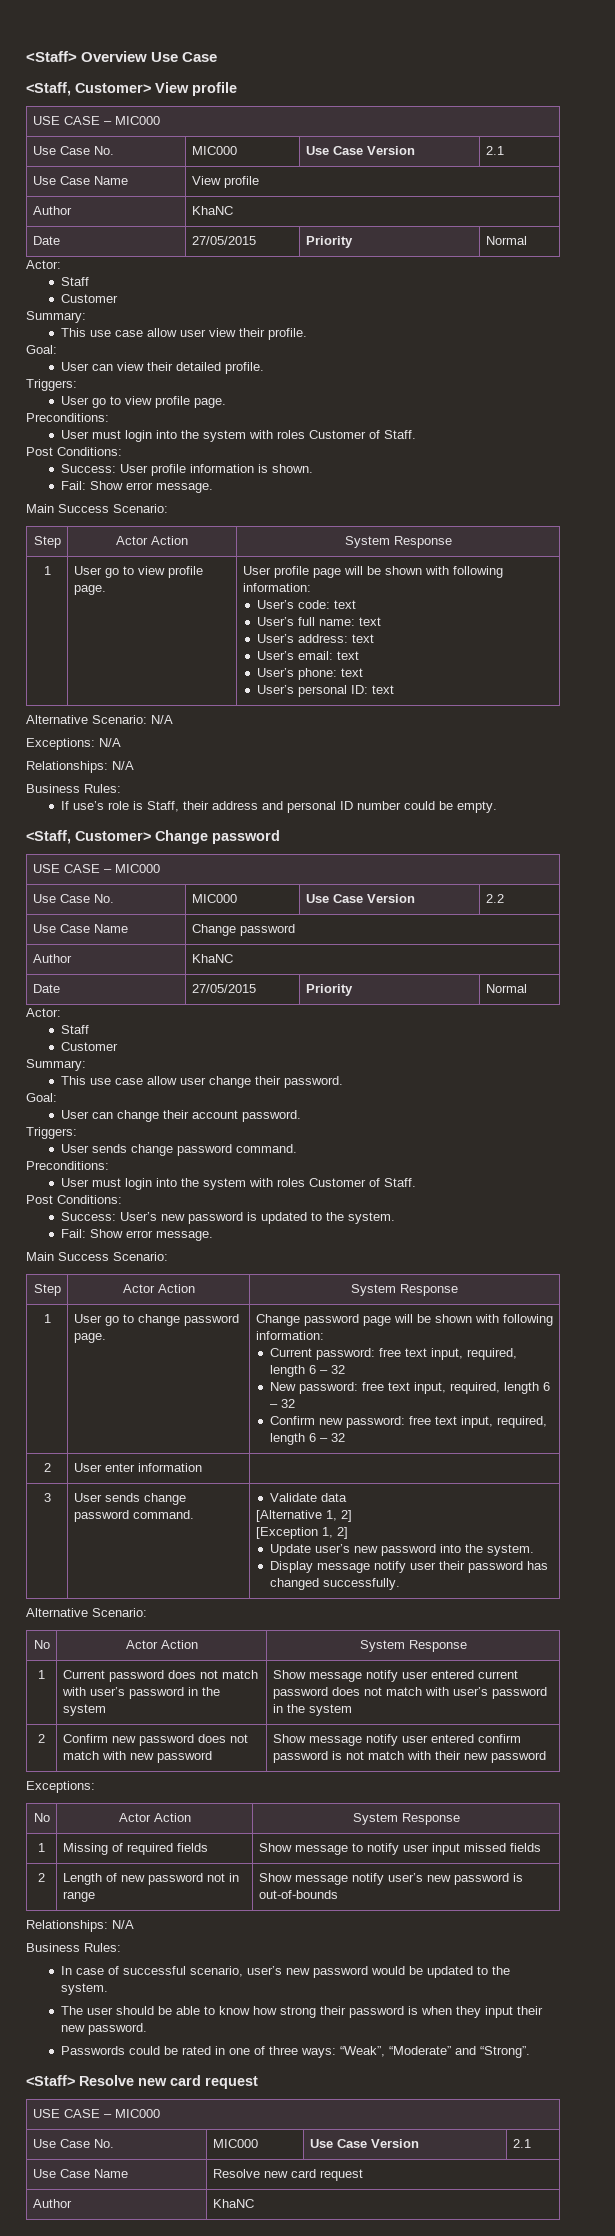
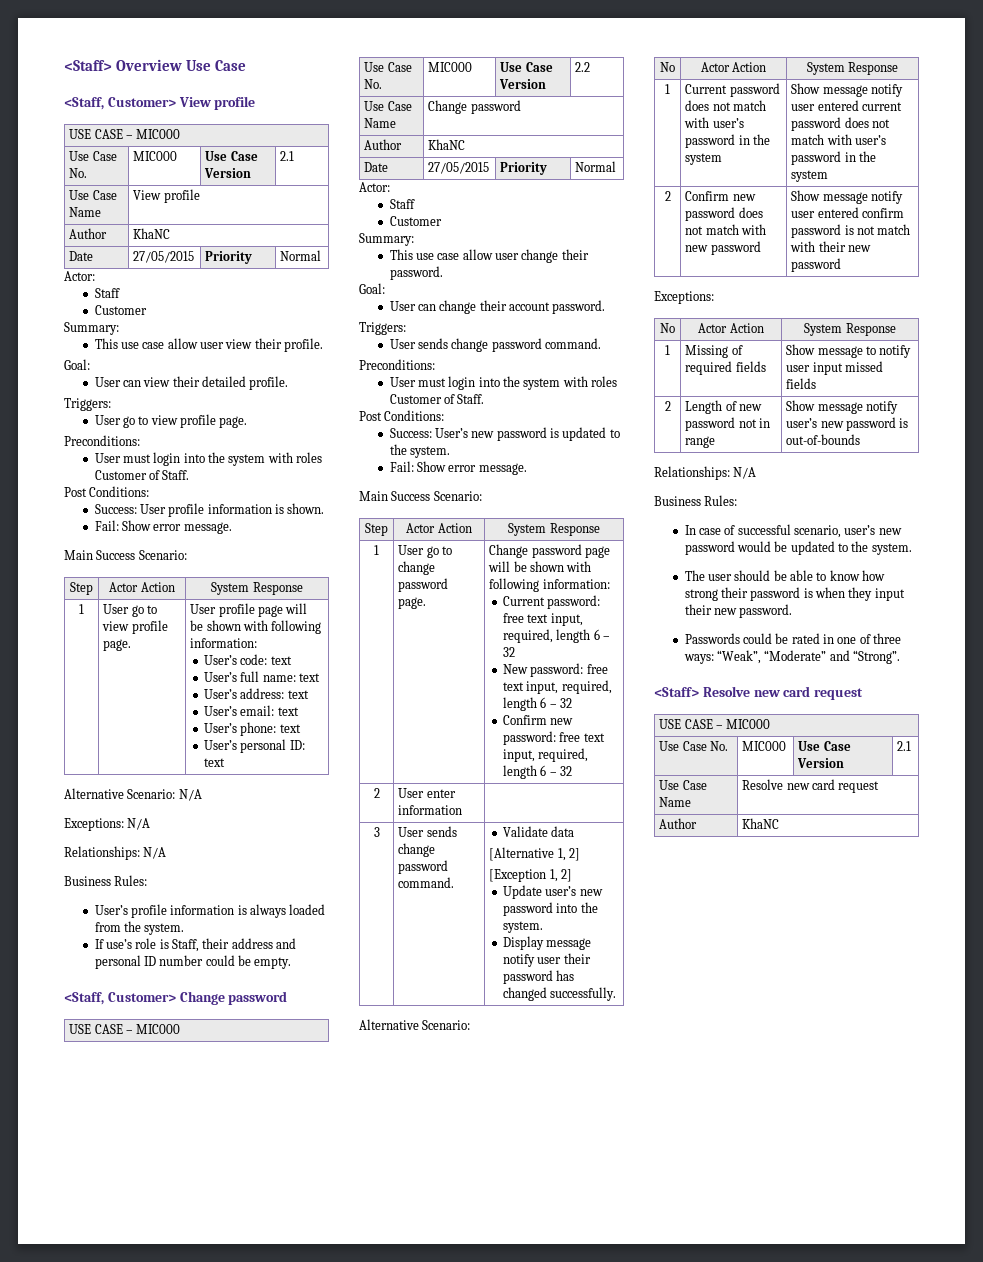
(121, 788) none -> [94,904,326,918] [94,921,185,935] // User’s profile information is always loaded from the system.

